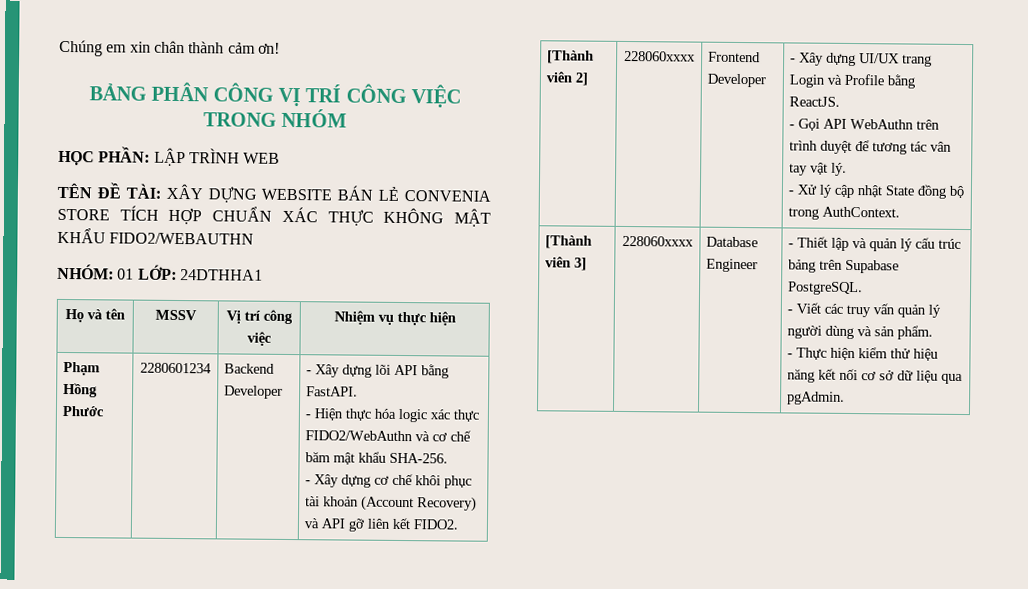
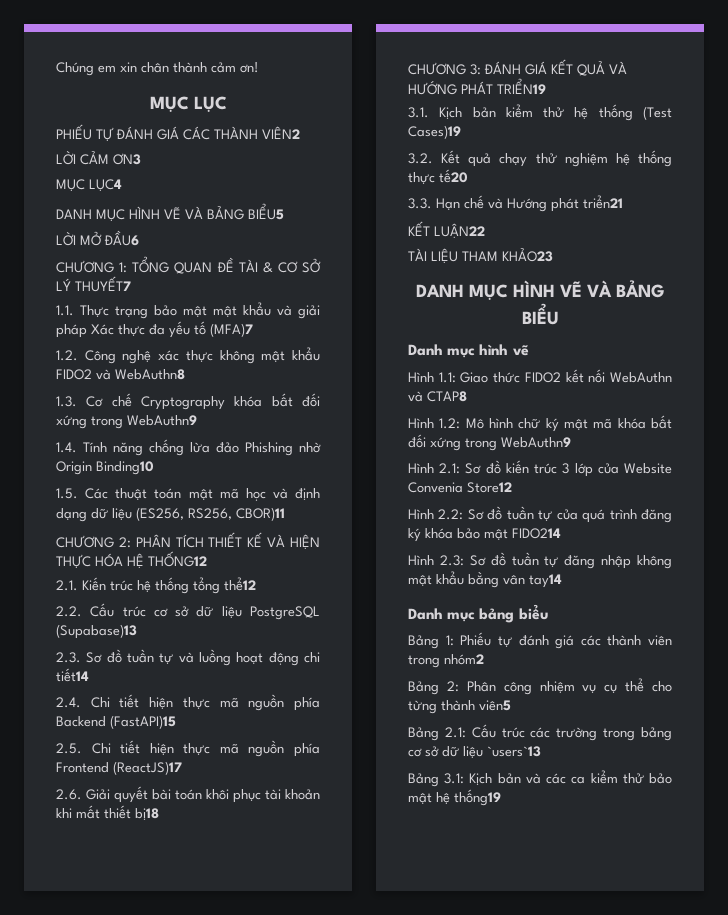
[88,81,462,108] [202,108,348,128] [58,146,281,167] [57,182,491,203] [57,205,492,227] [57,227,255,245] [57,263,263,281] [65,308,125,323] [155,309,197,321] [226,309,293,325] [247,331,272,346] [333,310,456,326] [62,361,100,376] [62,382,98,398] [61,405,104,417] [140,362,212,374] [223,363,275,374] [223,385,283,399] [305,364,449,379] [305,386,358,397] [304,408,479,423] [304,430,471,442] [304,451,448,465] [304,473,472,489] [304,495,477,512] [303,517,458,532] [546,50,594,64] [545,71,588,86] [624,50,696,62] [707,51,761,63] [706,73,766,88] [789,52,932,67] [788,73,915,89] [788,96,840,107] [788,118,940,131] [788,140,952,155] [788,162,847,176] [787,184,964,199] [787,206,900,220] [544,235,592,249] [544,256,587,271] [622,235,694,247] [705,236,758,248] [705,258,758,273] [787,236,961,252] [787,259,899,274] [787,281,863,296] [786,302,941,318] [786,325,933,340] [786,347,938,361] [786,368,963,384] [786,391,845,405] BẢNG PHÂN CÔNG VỊ TRÍ CÔNG VIỆC TRONG NHÓM // HỌC PHẦN: LẬP TRÌNH WEB // TÊN ĐỀ TÀI: XÂY DỰNG WEBSITE BÁN LẺ CONVENIA STORE TÍCH HỢP CHUẨN XÁC THỰC KHÔNG MẬT KHẨU FIDO2/WEBAUTHN // NHÓM: 01 LỚP: 24DTHHA1 // Họ và tên | MSSV | Vị trí công việc | Nhiệm vụ thực hiện // Phạm Hồng Phước | 2280601234 | Backend Developer | - Xây dựng lõi API bằng FastAPI. // - Hiện thực hóa logic xác thực FIDO2/WebAuthn và cơ chế băm mật khẩu SHA-256. // - Xây dựng cơ chế khôi phục tài khoản (Account Recovery) và API gỡ liên kết FIDO2. // [Thành viên 2] | 228060xxxx | Frontend Developer | - Xây dựng UI/UX trang Login và Profile bằng ReactJS. // - Gọi API WebAuthn trên trình duyệt để tương tác vân tay vật lý. // - Xử lý cập nhật State đồng bộ trong AuthContext. // [Thành viên 3] | 228060xxxx | Database Engineer | - Thiết lập và quản lý cấu trúc bảng trên Supabase PostgreSQL. // - Viết các truy vấn quản lý người dùng và sản phẩm. // - Thực hiện kiểm thử hiệu năng kết nối cơ sở dữ liệu qua pgAdmin. -> [149,96,227,112] [56,124,300,141] [56,150,141,165] [56,179,122,191] [56,203,284,221] [56,230,139,246] [56,256,321,274] [56,276,131,292] [56,302,320,319] [56,321,253,338] [56,347,320,364] [56,369,185,380] [56,393,320,410] [56,415,197,429] [56,439,321,456] [56,461,154,475] [56,488,320,501] [56,507,285,522] [56,532,320,549] [56,551,207,568] [56,577,256,594] [56,603,320,620] [56,624,137,639] [56,649,320,666] [56,668,89,682] [56,694,320,711] [56,715,176,729] [56,740,320,757] [56,761,182,775] [56,786,320,803] [56,805,159,820] [408,59,627,76] [408,78,546,95] [408,104,672,121] [408,125,461,139] [408,150,672,167] [408,169,468,184] [408,195,623,212] [408,221,485,238] [408,247,553,263] [415,280,665,300] [521,303,559,325] [408,344,529,358] [408,369,672,383] [408,391,467,402] [408,415,672,432] [408,434,571,451] [408,460,672,477] [408,482,512,493] [408,506,672,523] [408,528,561,542] [408,552,672,569] [408,571,562,588] [408,604,548,623] [408,632,672,649] [408,654,484,668] [408,678,672,695] [408,700,511,714] [408,724,672,741] [408,746,541,758] [408,770,672,787] [408,789,501,806] MỤC LỤC // PHIẾU TỰ ĐÁNH GIÁ CÁC THÀNH VIÊN2 // LỜI CẢM ƠN3 // MỤC LỤC4 // DANH MỤC HÌNH VẼ VÀ BẢNG BIỂU5 // LỜI MỞ ĐẦU6 // CHƯƠNG 1: TỔNG QUAN ĐỀ TÀI & CƠ SỞ LÝ THUYẾT7 // 1.1. Thực trạng bảo mật mật khẩu và giải pháp Xác thực đa yếu tố (MFA)7 // 1.2. Công nghệ xác thực không mật khẩu FIDO2 và WebAuthn8 // 1.3. Cơ chế Cryptography khóa bất đối xứng trong WebAuthn9 // 1.4. Tính năng chống lừa đảo Phishing nhờ Origin Binding10 // 1.5. Các thuật toán mật mã học và định dạng dữ liệu (ES256, RS256, CBOR)11 // CHƯƠNG 2: PHÂN TÍCH THIẾT KẾ VÀ HIỆN THỰC HÓA HỆ THỐNG12 // 2.1. Kiến trúc hệ thống tổng thể12 // 2.2. Cấu trúc cơ sở dữ liệu PostgreSQL (Supabase)13 // 2.3. Sơ đồ tuần tự và luồng hoạt động chi tiết14 // 2.4. Chi tiết hiện thực mã nguồn phía Backend (FastAPI)15 // 2.5. Chi tiết hiện thực mã nguồn phía Frontend (ReactJS)17 // 2.6. Giải quyết bài toán khôi phục tài khoản khi mất thiết bị18 // CHƯƠNG 3: ĐÁNH GIÁ KẾT QUẢ VÀ HƯỚNG PHÁT TRIỂN19 // 3.1. Kịch bản kiểm thử hệ thống (Test Cases)19 // 3.2. Kết quả chạy thử nghiệm hệ thống thực tế20 // 3.3. Hạn chế và Hướng phát triển21 // KẾT LUẬN22 // TÀI LIỆU THAM KHẢO23 // DANH MỤC HÌNH VẼ VÀ BẢNG BIỂU // Danh mục hình vẽ // Hình 1.1: Giao thức FIDO2 kết nối WebAuthn và CTAP8 // Hình 1.2: Mô hình chữ ký mật mã khóa bất đối xứng trong WebAuthn9 // Hình 2.1: Sơ đồ kiến trúc 3 lớp của Website Convenia Store12 // Hình 2.2: Sơ đồ tuần tự của quá trình đăng ký khóa bảo mật FIDO214 // Hình 2.3: Sơ đồ tuần tự đăng nhập không mật khẩu bằng vân tay14 // Danh mục bảng biểu // Bảng 1: Phiếu tự đánh giá các thành viên trong nhóm2 // Bảng 2: Phân công nhiệm vụ cụ thể cho từng thành viên5 // Bảng 2.1: Cấu trúc các trường trong bảng cơ sở dữ liệu `users`13 // Bảng 3.1: Kịch bản và các ca kiểm thử bảo mật hệ thống19

